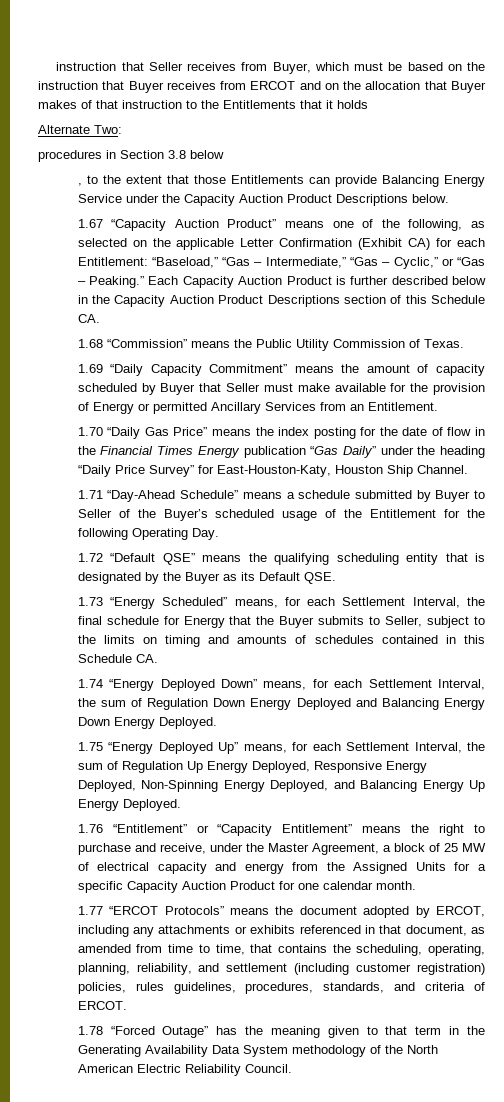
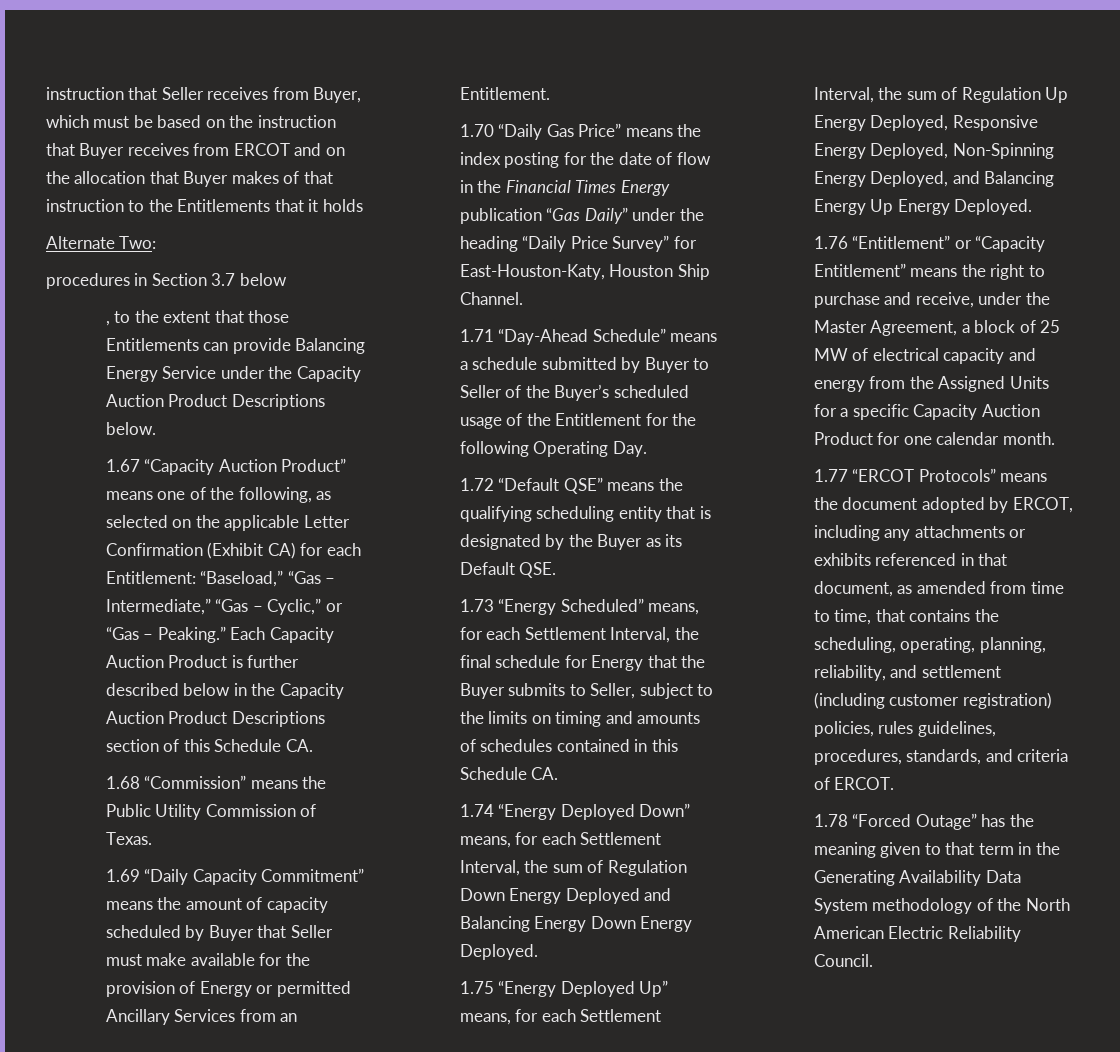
[168,150,186,159] 3.8 -> [211,273,236,286] 3.7

